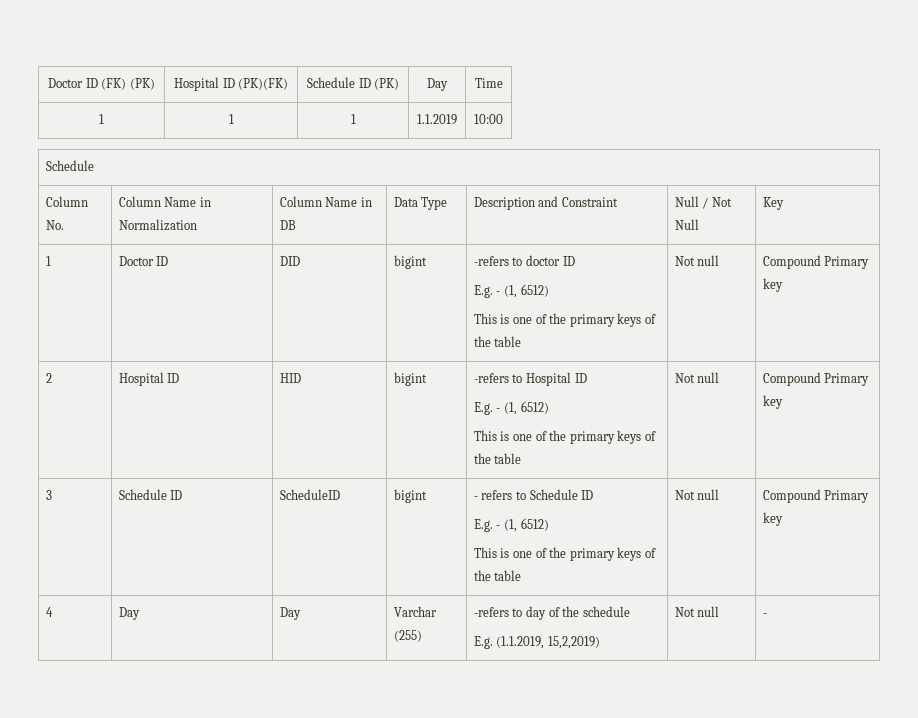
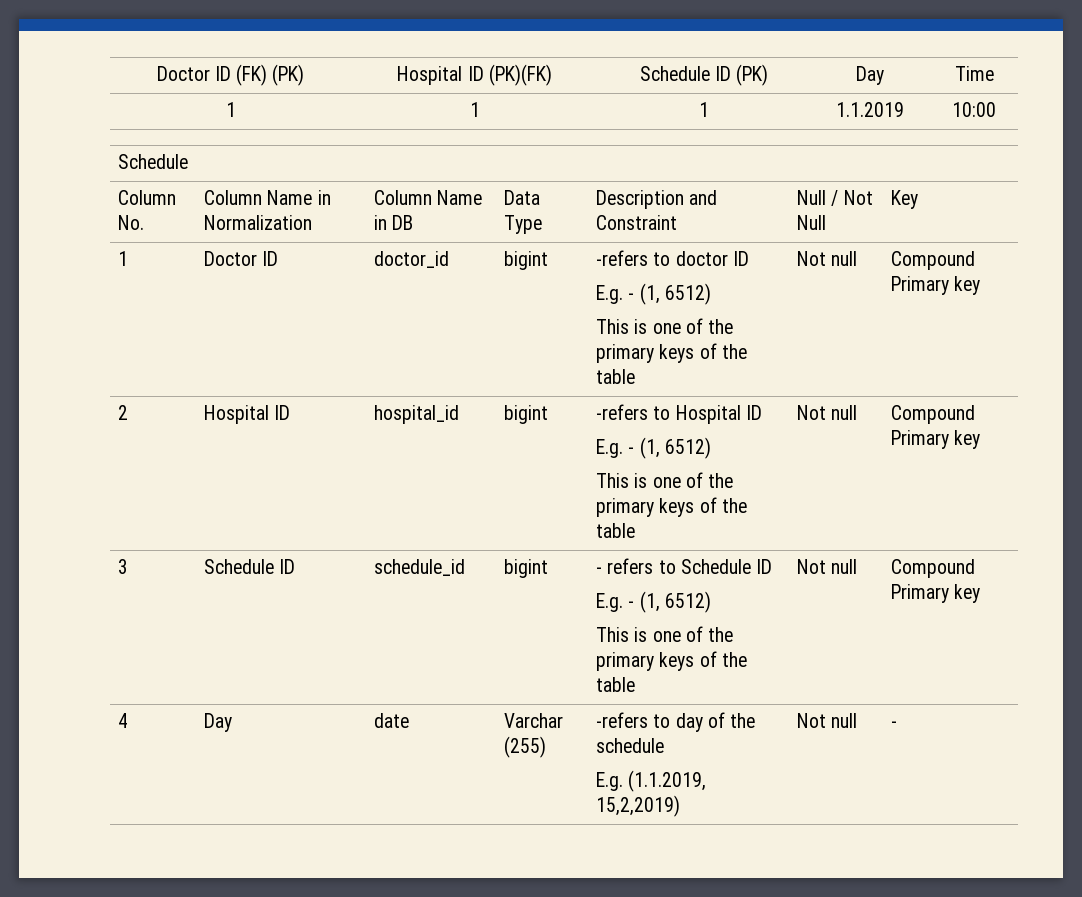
[279,256,300,266] DID -> [374,251,450,268] doctor_id
[279,373,301,383] HID -> [374,405,460,424] hospital_id
[279,489,340,500] ScheduleID -> [374,559,466,576] schedule_id
[279,607,301,620] Day -> [374,713,410,728] date

